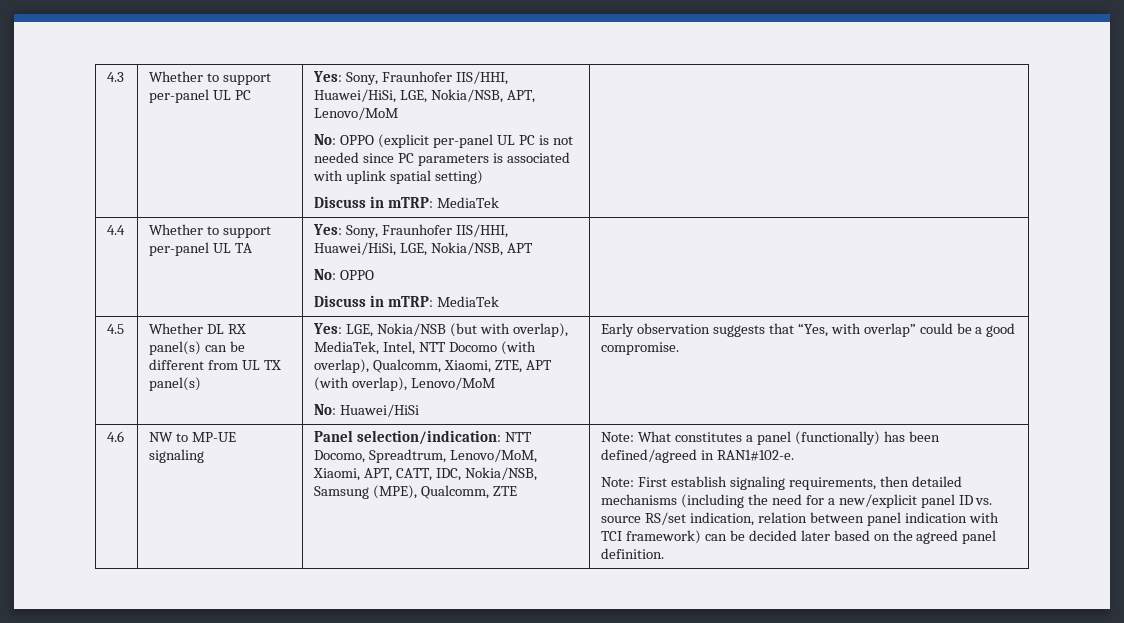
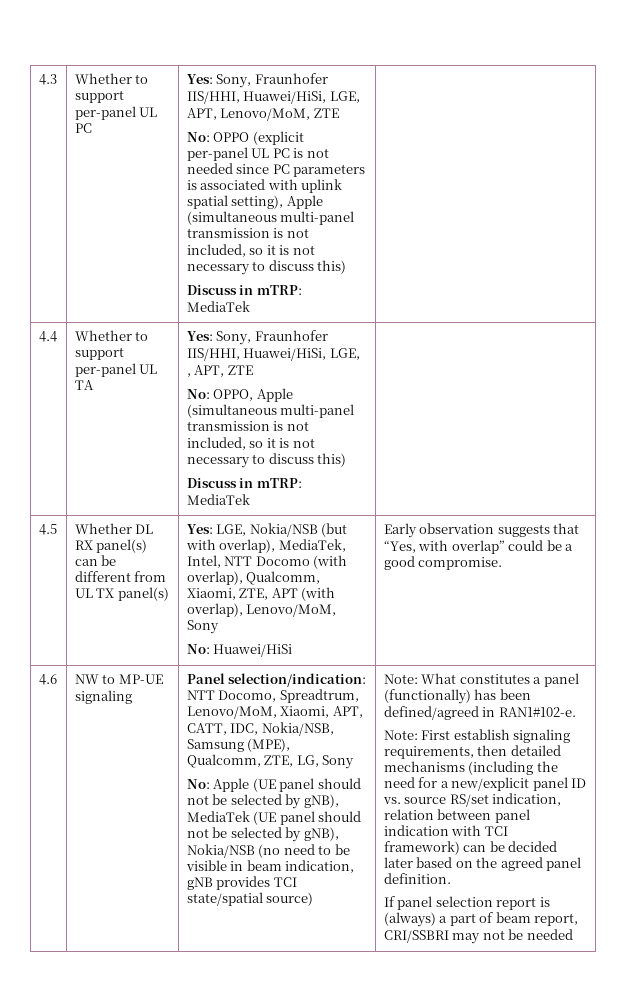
[431,89,536,103] [314,107,399,120] Nokia/NSB, APT, Lenovo/MoM -> [186,108,339,121] APT, Lenovo/MoM, ZTE
[435,170,484,184] setting) -> [231,195,323,209] [186,211,355,225] [186,228,309,238] [186,244,315,257] [186,260,347,275] setting), Apple (simultaneous multi-panel transmission is not included, so it is not necessary to discuss this)
[431,242,534,256] [314,269,375,280] Nokia/NSB, APT // No: OPPO -> [186,365,253,377] [186,388,293,402] [186,404,355,418] [186,421,309,431] [186,437,315,450] [186,453,347,468] , APT, ZTE // No: OPPO, Apple (simultaneous multi-panel transmission is not included, so it is not necessary to discuss this)
[411,377,496,390] Lenovo/MoM -> [246,604,337,617] [186,620,219,634] Lenovo/MoM, Sony
[493,486,518,496] ZTE -> [264,755,355,769] [186,778,361,792] [186,794,339,809] [186,811,362,825] [186,827,339,842] [186,844,350,858] [185,860,355,873] [186,876,297,890] [186,892,314,906] ZTE, LG, Sony // No: Apple (UE panel should not be selected by gNB), MediaTek (UE panel should not be selected by gNB), Nokia/NSB (no need to be visible in beam indication, gNB provides TCI state/spatial source)
(665, 553) none -> [383,896,550,910] [383,912,579,927] [383,929,573,944] // If panel selection report is (always) a part of beam report, CRI/SSBRI may not be needed

